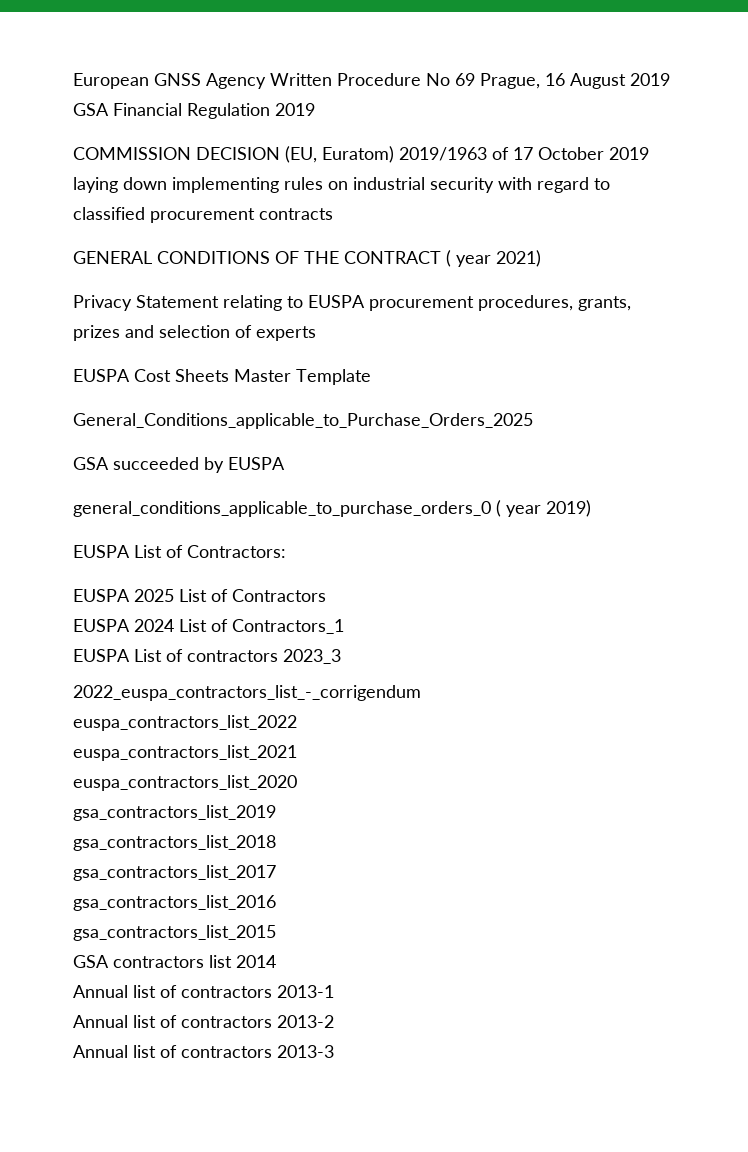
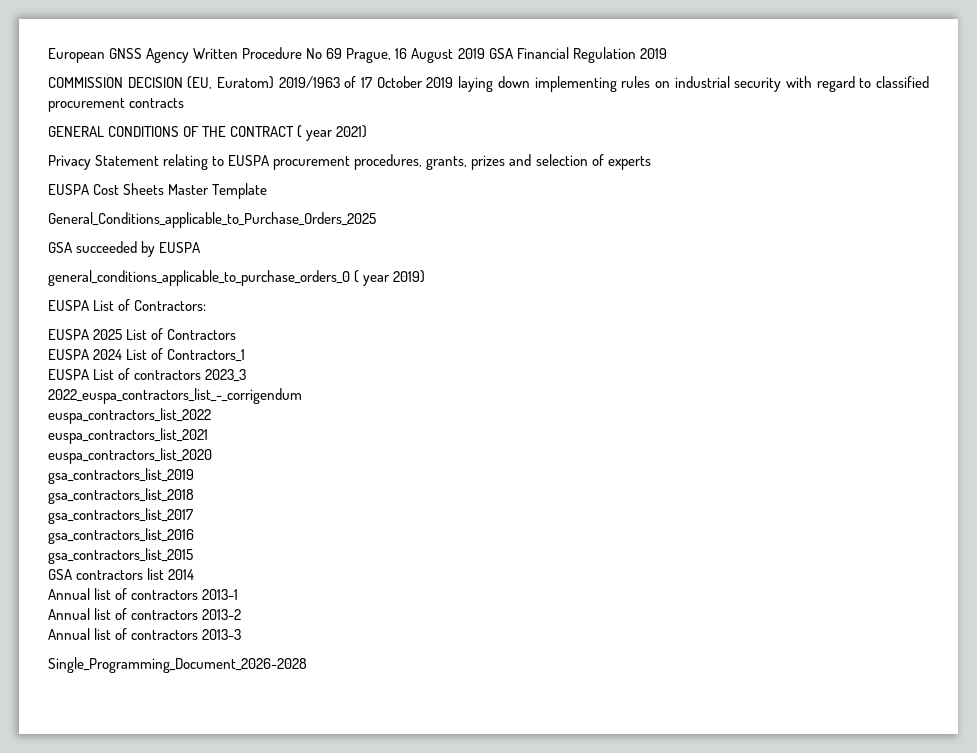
(334, 1051) none -> [48,657,307,673] // Single_Programming_Document_2026-2028

